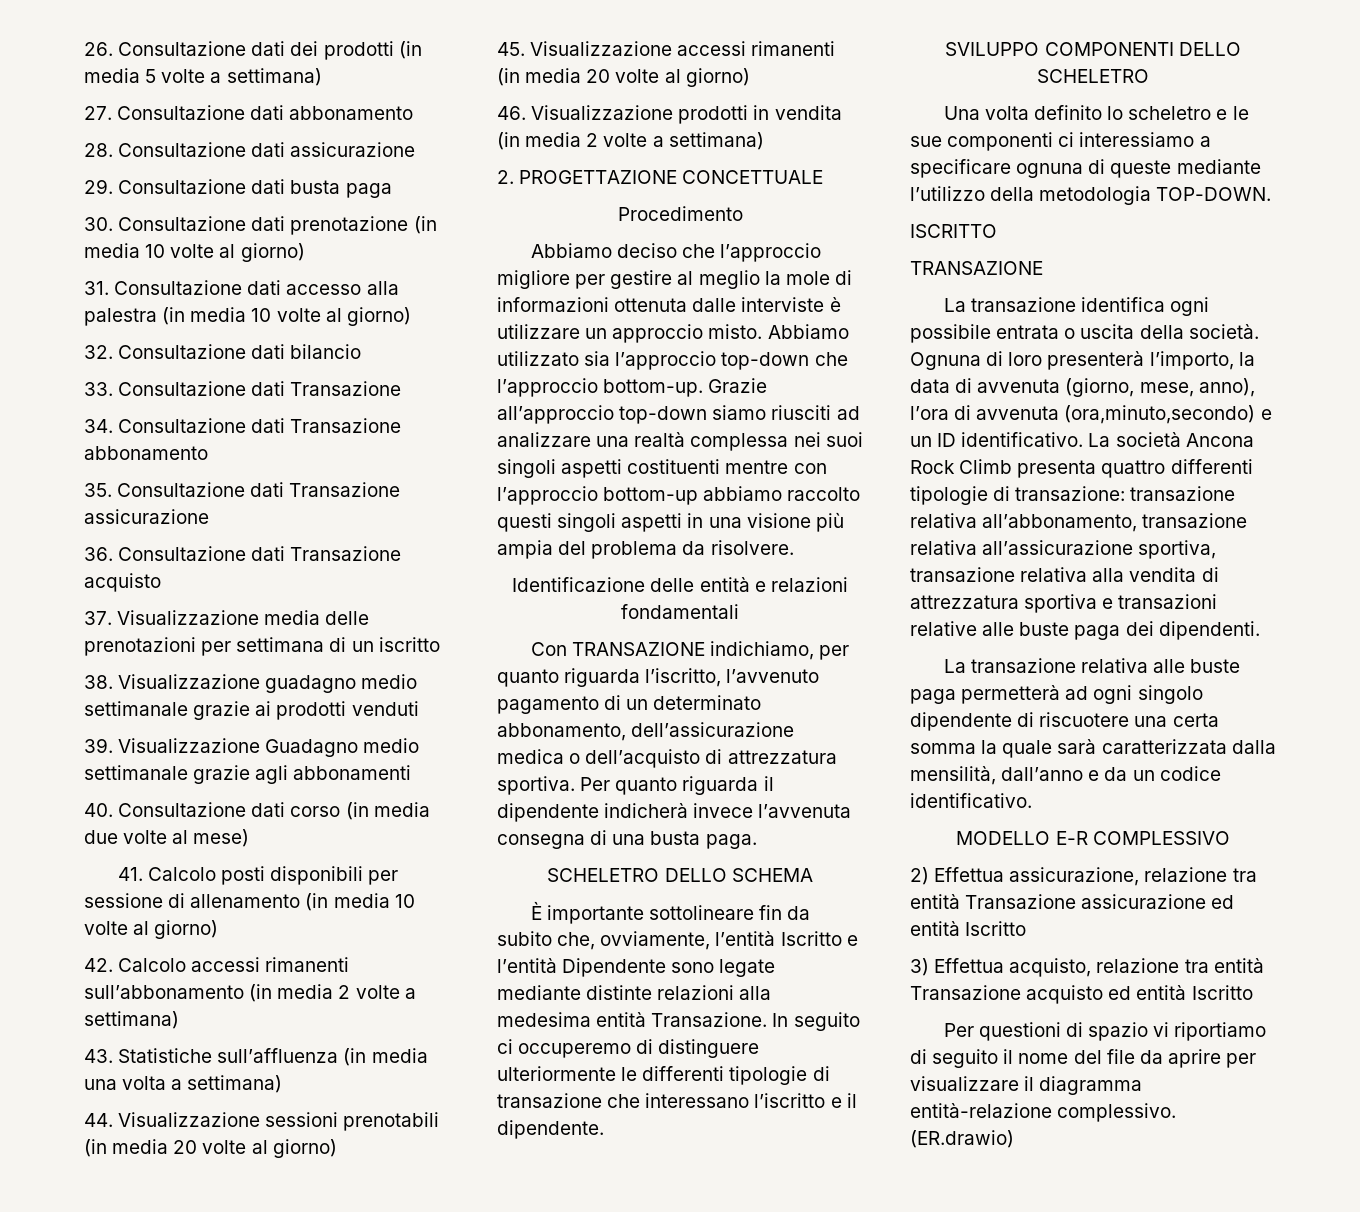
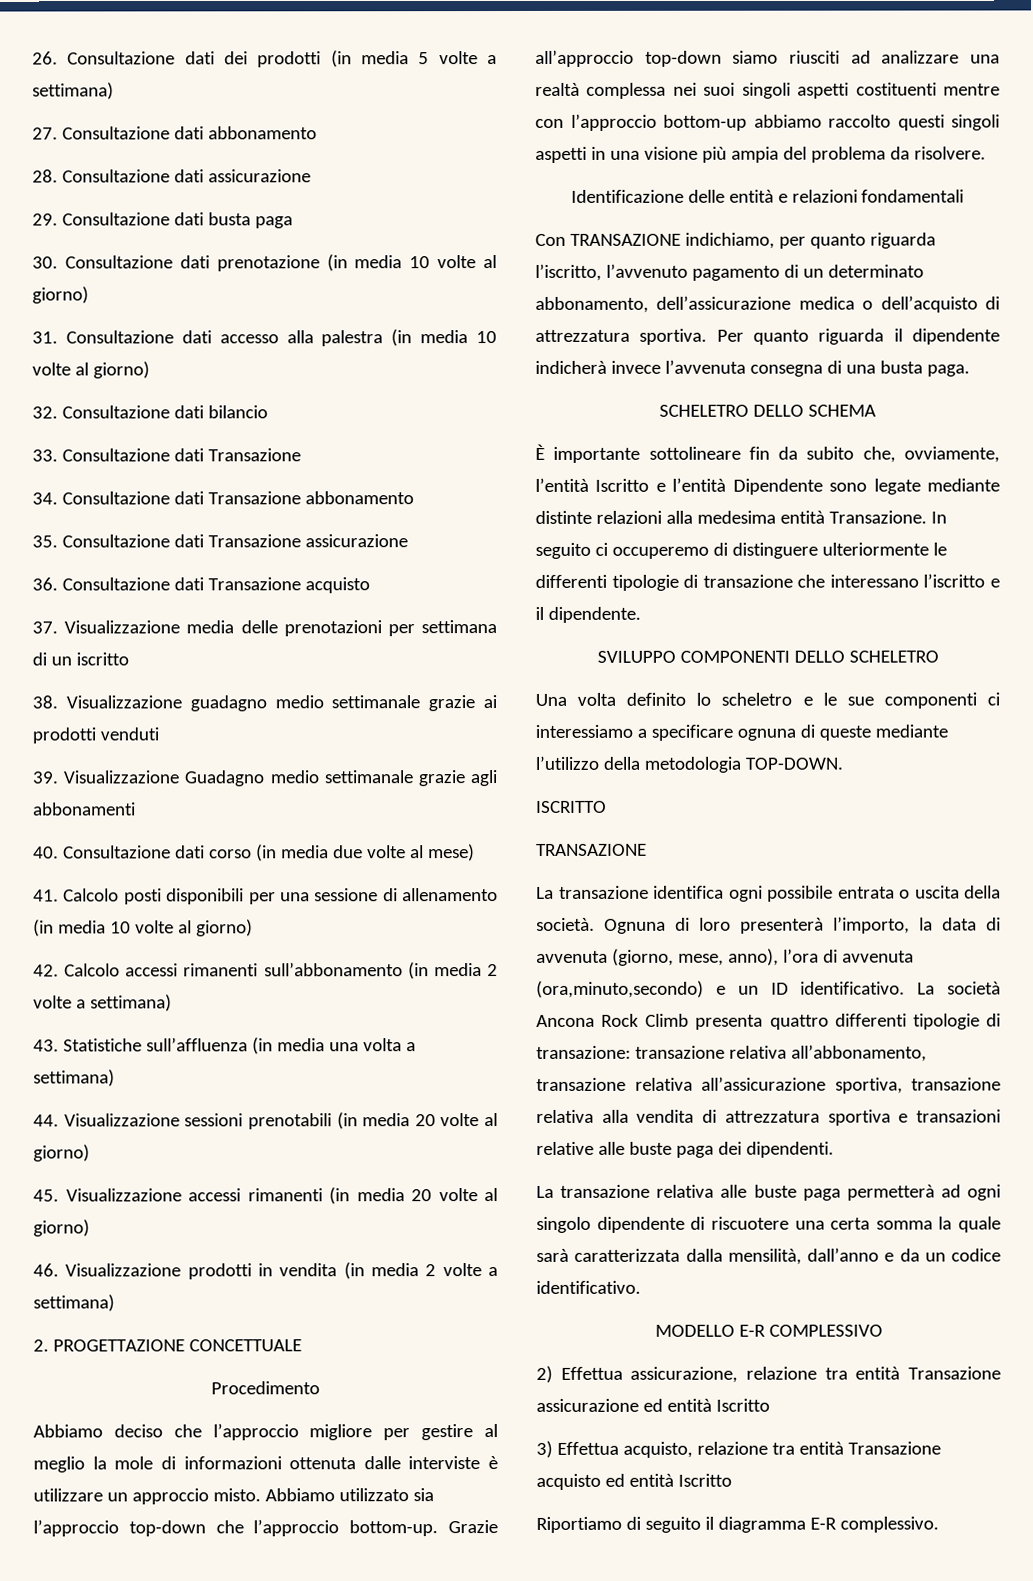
(399, 877) none -> [279,892,310,902] una
[943,1022,1267,1041] [910,1049,1257,1068] [910,1076,1143,1095] [910,1103,1177,1122] [910,1130,1014,1148] Per questioni di spazio vi riportiamo di seguito il nome del file da aprire per visualizzare il diagramma entità-relazione complessivo. (ER.drawio) -> [536,1516,939,1533] Riportiamo di seguito il diagramma E-R complessivo.

